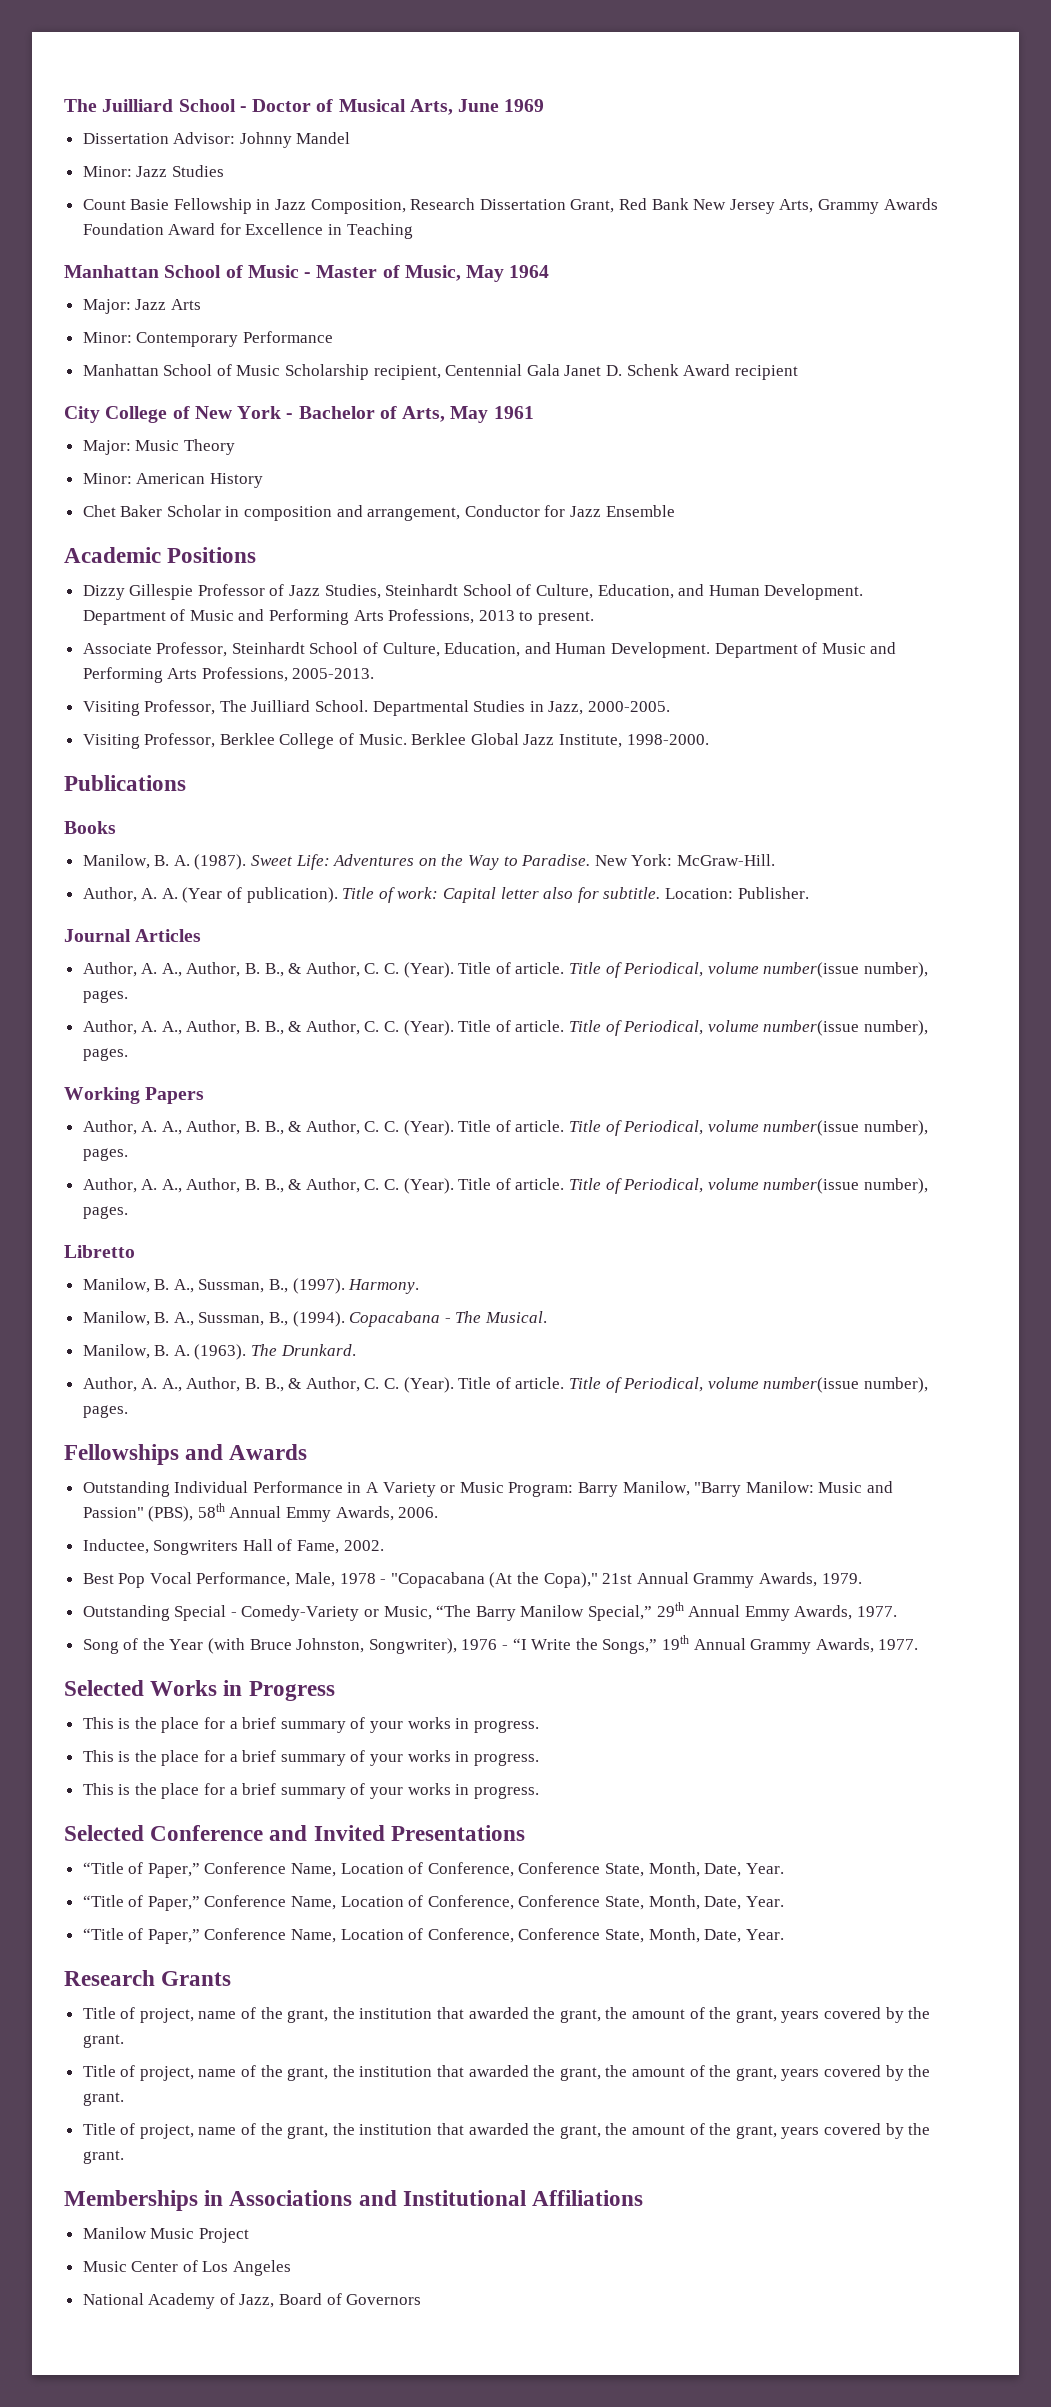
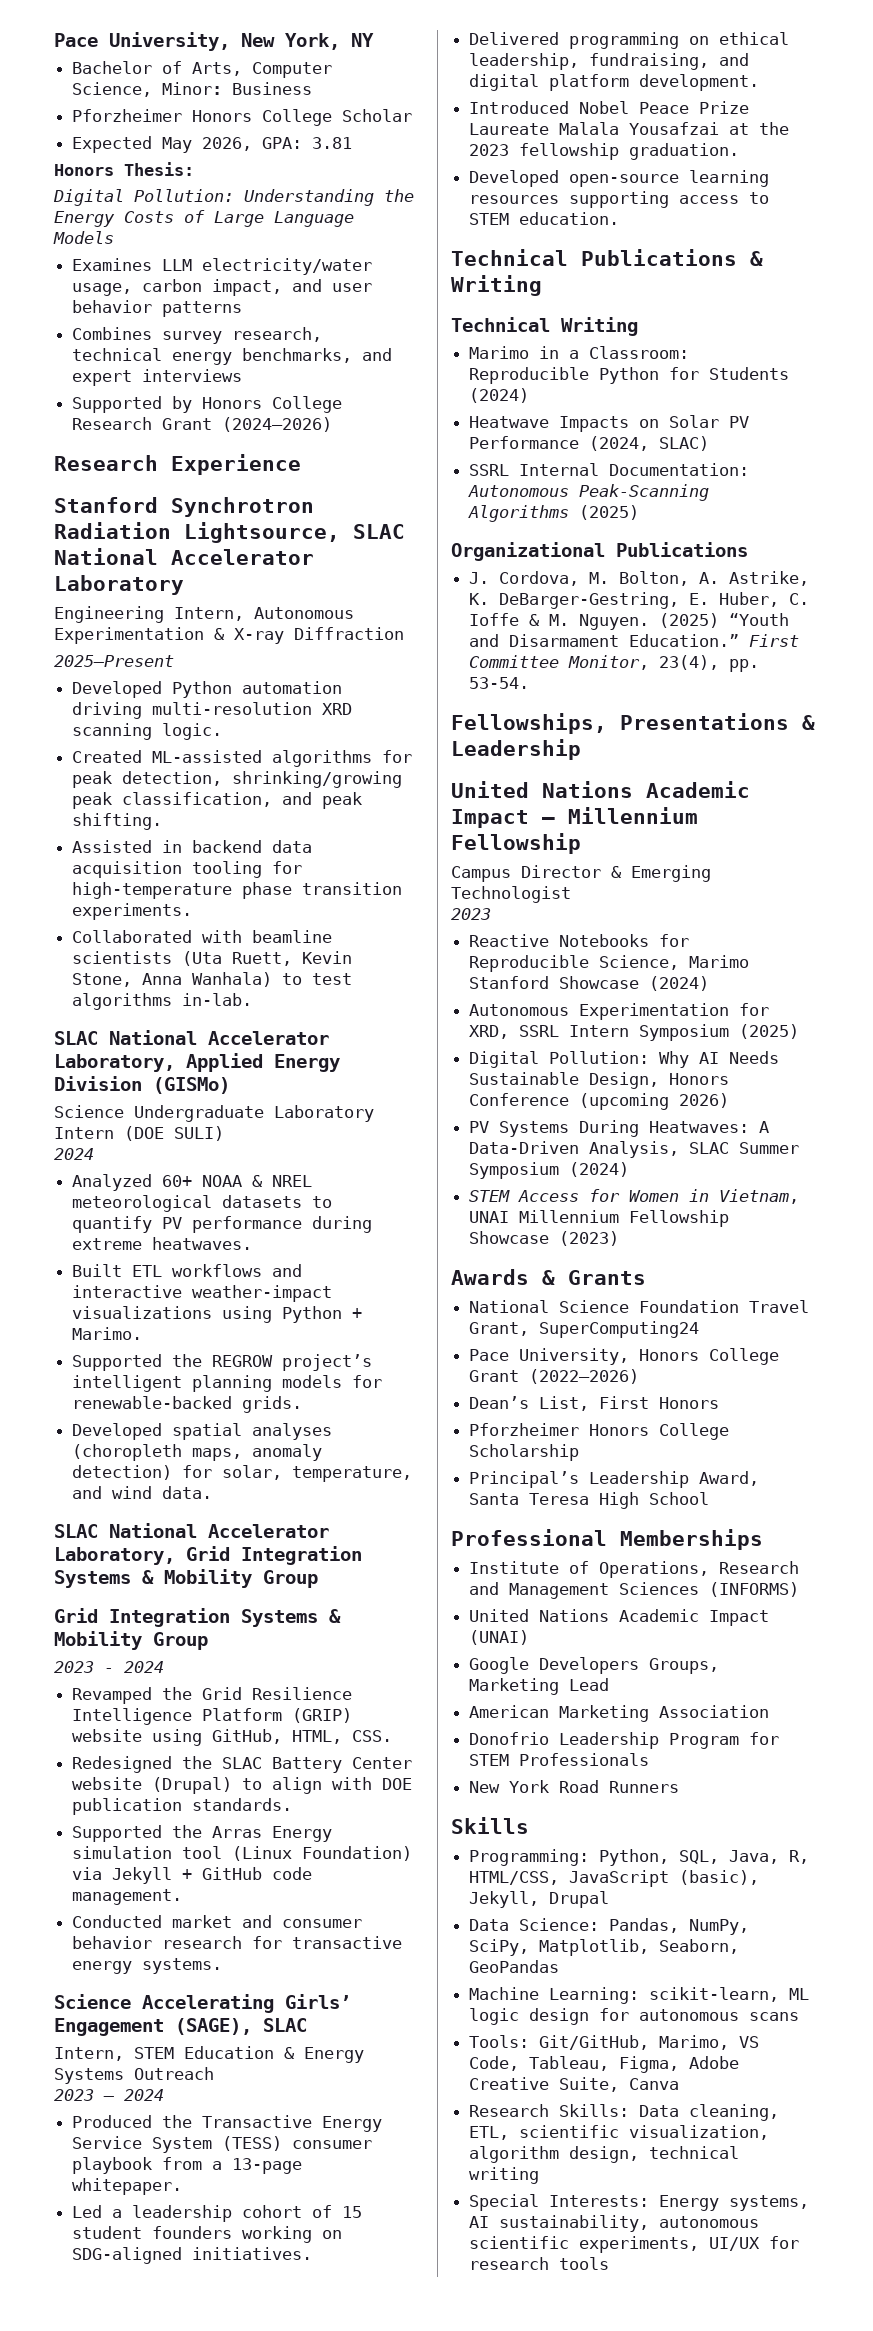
[64,99,545,115] [82,132,351,148] [82,165,224,177] [82,198,938,214] [82,223,413,239] [64,265,550,282] [82,299,201,314] [82,331,333,347] [82,364,798,380] [64,406,534,423] [82,439,235,455] [82,473,263,488] [82,505,675,521] [64,547,257,563] [82,584,864,600] [82,609,595,625] [82,642,897,658] [82,667,375,683] [82,700,671,716] [82,733,709,749] [64,775,186,791] [64,821,116,834] [82,854,775,870] [82,887,809,903] [64,929,202,942] [82,962,928,978] [82,990,128,1003] [82,1020,928,1036] [82,1048,128,1061] [64,1087,205,1104] [82,1120,928,1136] [82,1148,128,1161] [82,1178,928,1194] [82,1206,128,1219] [64,1245,135,1258] [82,1278,420,1294] [82,1311,548,1327] [82,1344,356,1360] [82,1377,928,1393] [82,1405,128,1418] [64,1444,308,1465] [82,1481,893,1497] [82,1503,439,1522] [82,1539,384,1555] [82,1572,862,1588] [82,1602,897,1621] [82,1635,919,1654] [64,1680,335,1701] [82,1717,539,1733] [82,1750,539,1766] [82,1783,539,1799] [64,1825,525,1841] [82,1862,784,1878] [82,1895,784,1911] [82,1928,784,1944] [64,1970,232,1986] [82,2007,931,2023] [82,2034,124,2048] [82,2065,931,2081] [82,2092,124,2106] [82,2123,931,2139] [82,2150,124,2164] [64,2190,644,2211] [82,2227,249,2243] [82,2260,292,2276] [82,2293,422,2309] The Juilliard School - Doctor of Musical Arts, June 1969 // Dissertation Advisor: Johnny Mandel // Minor: Jazz Studies // Count Basie Fellowship in Jazz Composition, Research Dissertation Grant, Red Bank New Jersey Arts, Grammy Awards Foundation Award for Excellence in Teaching // Manhattan School of Music - Master of Music, May 1964 // Major: Jazz Arts // Minor: Contemporary Performance // Manhattan School of Music Scholarship recipient, Centennial Gala Janet D. Schenk Award recipient // City College of New York - Bachelor of Arts, May 1961 // Major: Music Theory // Minor: American History // Chet Baker Scholar in composition and arrangement, Conductor for Jazz Ensemble // Academic Positions // Dizzy Gillespie Professor of Jazz Studies, Steinhardt School of Culture, Education, and Human Development. Department of Music and Performing Arts Professions, 2013 to present. // Associate Professor, Steinhardt School of Culture, Education, and Human Development. Department of Music and Performing Arts Professions, 2005-2013. // Visiting Professor, The Juilliard School. Departmental Studies in Jazz, 2000-2005. // Visiting Professor, Berklee College of Music. Berklee Global Jazz Institute, 1998-2000. // Publications // Books // Manilow, B. A. (1987). Sweet Life: Adventures on the Way to Paradise. New York: McGraw-Hill. // Author, A. A. (Year of publication). Title of work: Capital letter also for subtitle. Location: Publisher. // Journal Articles // Author, A. A., Author, B. B., & Author, C. C. (Year). Title of article. Title of Periodical, volume number(issue number), pages. // Author, A. A., Author, B. B., & Author, C. C. (Year). Title of article. Title of Periodical, volume number(issue number), pages. // Working Papers // Author, A. A., Author, B. B., & Author, C. C. (Year). Title of article. Title of Periodical, volume number(issue number), pages. // Author, A. A., Author, B. B., & Author, C. C. (Year). Title of article. Title of Periodical, volume number(issue number), pages. // Libretto // Manilow, B. A., Sussman, B., (1997). Harmony. // Manilow, B. A., Sussman, B., (1994). Copacabana - The Musical. // Manilow, B. A. (1963). The Drunkard. // Author, A. A., Author, B. B., & Author, C. C. (Year). Title of article. Title of Periodical, volume number(issue number), pages. // Fellowships and Awards // Outstanding Individual Performance in A Variety or Music Program: Barry Manilow, "Barry Manilow: Music and Passion" (PBS), 58th Annual Emmy Awards, 2006. // Inductee, Songwriters Hall of Fame, 2002. // Best Pop Vocal Performance, Male, 1978 - "Copacabana (At the Copa)," 21st Annual Grammy Awards, 1979. // Outstanding Special - Comedy-Variety or Music, “The Barry Manilow Special,” 29th Annual Emmy Awards, 1977. // Song of the Year (with Bruce Johnston, Songwriter), 1976 - “I Write the Songs,” 19th Annual Grammy Awards, 1977. // Selected Works in Progress // This is the place for a brief summary of your works in progress. // This is the place for a brief summary of your works in progress. // This is the place for a brief summary of your works in progress. // Selected Conference and Invited Presentations // “Title of Paper,” Conference Name, Location of Conference, Conference State, Month, Date, Year. // “Title of Paper,” Conference Name, Location of Conference, Conference State, Month, Date, Year. // “Title of Paper,” Conference Name, Location of Conference, Conference State, Month, Date, Year. // Research Grants // Title of project, name of the grant, the institution that awarded the grant, the amount of the grant, years covered by the grant. // Title of project, name of the grant, the institution that awarded the grant, the amount of the grant, years covered by the grant. // Title of project, name of the grant, the institution that awarded the grant, the amount of the grant, years covered by the grant. // Memberships in Associations and Institutional Affiliations // Manilow Music Project // Music Center of Los Angeles // National Academy of Jazz, Board of Governors -> [54,32,374,51] [72,61,333,78] [72,82,313,97] [72,109,413,126] [72,136,353,153] [54,162,194,176] [53,189,414,206] [54,210,354,227] [53,231,114,244] [72,258,373,275] [72,279,373,296] [72,300,243,317] [72,327,323,344] [72,348,393,365] [72,369,243,386] [72,396,343,413] [72,417,333,432] [54,454,301,475] [54,497,314,517] [54,522,405,543] [54,548,314,565] [54,575,184,595] [54,606,354,623] [54,627,404,644] [54,655,174,667] [72,681,343,698] [72,702,353,719] [72,723,223,740] [72,750,413,767] [72,771,403,788] [72,792,363,809] [72,813,163,830] [72,840,313,853] [72,861,303,878] [72,882,403,899] [72,903,193,920] [72,930,333,943] [72,951,353,966] [72,972,353,987] [72,993,253,1010] [54,1030,329,1045] [54,1053,340,1072] [54,1076,230,1094] [54,1105,374,1122] [54,1126,224,1141] [54,1148,94,1160] [72,1174,313,1191] [72,1195,333,1212] [72,1216,373,1233] [72,1237,253,1250] [72,1264,303,1277] [72,1285,333,1302] [72,1306,363,1323] [72,1327,143,1340] [72,1354,373,1371] [72,1375,383,1392] [72,1396,303,1413] [72,1423,333,1440] [72,1444,323,1461] [72,1465,413,1482] [72,1486,213,1499] [54,1523,329,1538] [54,1546,362,1565] [54,1569,318,1588] [54,1608,341,1627] [54,1631,208,1650] [54,1661,164,1673] [72,1687,353,1704] [72,1708,353,1725] [72,1729,393,1746] [72,1756,413,1773] [72,1777,413,1794] [72,1798,293,1815] [72,1825,333,1842] [72,1846,413,1861] [72,1867,313,1884] [72,1889,183,1905] [72,1915,363,1928] [72,1936,403,1949] [72,1958,223,1974] [54,1994,351,2013] [54,2018,307,2036] [54,2046,364,2063] [54,2067,214,2084] [54,2089,164,2101] [72,2115,383,2132] [72,2136,373,2153] [72,2157,303,2174] [72,2178,183,2195] [72,2205,363,2222] [72,2226,343,2243] [72,2247,313,2264] [469,32,790,49] [469,53,750,70] [469,74,760,91] [469,101,750,114] [469,122,790,135] [469,143,740,160] [469,170,770,187] [469,191,770,208] [469,212,620,225] [451,249,763,266] [451,275,542,296] [451,317,638,336] [469,346,690,359] [469,367,790,384] [469,388,530,403] [469,415,750,432] [469,436,710,451] [469,463,750,476] [468,484,710,501] [468,505,640,522] [451,542,748,561] [469,571,810,586] [469,592,810,609] [469,613,790,630] [469,634,800,647] [469,655,760,672] [469,677,530,689] [451,713,815,734] [451,739,581,760] [451,781,750,798] [451,807,698,828] [451,833,581,854] [451,865,711,882] [451,886,571,903] [451,908,491,920] [469,934,690,947] [469,955,750,972] [469,976,710,991] [469,1003,770,1020] [469,1024,800,1041] [469,1051,780,1068] [469,1072,730,1089] [469,1093,730,1110] [469,1120,770,1137] [469,1141,800,1158] [469,1162,630,1179] [469,1189,800,1204] [469,1210,730,1227] [469,1231,620,1246] [451,1269,646,1285] [469,1300,810,1313] [469,1321,700,1338] [469,1348,780,1365] [469,1369,640,1384] [469,1396,720,1411] [469,1423,730,1440] [469,1444,580,1461] [469,1471,760,1488] [469,1492,710,1509] [451,1529,763,1550] [469,1561,800,1578] [469,1582,800,1599] [469,1609,770,1626] [469,1630,530,1645] [469,1657,720,1674] [469,1678,610,1695] [469,1705,770,1722] [469,1732,780,1749] [469,1753,650,1766] [469,1780,680,1793] [451,1817,529,1834] [469,1849,810,1866] [469,1870,760,1887] [469,1891,610,1908] [469,1918,750,1935] [469,1939,740,1956] [469,1960,560,1973] [469,1987,810,2004] [469,2008,800,2025] [469,2035,760,2050] [469,2056,740,2073] [469,2077,680,2092] [469,2104,780,2121] [469,2125,770,2140] [469,2146,740,2163] [469,2167,540,2184] [469,2194,810,2211] [469,2215,760,2232] [469,2236,800,2253] [469,2257,610,2270] Pace University, New York, NY // Bachelor of Arts, Computer Science, Minor: Business // Pforzheimer Honors College Scholar // Expected May 2026, GPA: 3.81 // Honors Thesis: // Digital Pollution: Understanding the Energy Costs of Large Language Models // Examines LLM electricity/water usage, carbon impact, and user behavior patterns // Combines survey research, technical energy benchmarks, and expert interviews // Supported by Honors College Research Grant (2024–2026) // Research Experience // Stanford Synchrotron Radiation Lightsource, SLAC National Accelerator Laboratory // Engineering Intern, Autonomous Experimentation & X-ray Diffraction // 2025–Present // Developed Python automation driving multi-resolution XRD scanning logic. // Created ML-assisted algorithms for peak detection, shrinking/growing peak classification, and peak shifting. // Assisted in backend data acquisition tooling for high-temperature phase transition experiments. // Collaborated with beamline scientists (Uta Ruett, Kevin Stone, Anna Wanhala) to test algorithms in-lab. // SLAC National Accelerator Laboratory, Applied Energy Division (GISMo) // Science Undergraduate Laboratory Intern (DOE SULI) // 2024 // Analyzed 60+ NOAA & NREL meteorological datasets to quantify PV performance during extreme heatwaves. // Built ETL workflows and interactive weather-impact visualizations using Python + Marimo. // Supported the REGROW project’s intelligent planning models for renewable-backed grids. // Developed spatial analyses (choropleth maps, anomaly detection) for solar, temperature, and wind data. // SLAC National Accelerator Laboratory, Grid Integration Systems & Mobility Group // Grid Integration Systems & Mobility Group // 2023 - 2024 // Revamped the Grid Resilience Intelligence Platform (GRIP) website using GitHub, HTML, CSS. // Redesigned the SLAC Battery Center website (Drupal) to align with DOE publication standards. // Supported the Arras Energy simulation tool (Linux Foundation) via Jekyll + GitHub code management. // Conducted market and consumer behavior research for transactive energy systems. // Science Accelerating Girls’ Engagement (SAGE), SLAC // Intern, STEM Education & Energy Systems Outreach // 2023 – 2024 // Produced the Transactive Energy Service System (TESS) consumer playbook from a 13-page whitepaper. // Led a leadership cohort of 15 student founders working on SDG-aligned initiatives. // Delivered programming on ethical leadership, fundraising, and digital platform development. // Introduced Nobel Peace Prize Laureate Malala Yousafzai at the 2023 fellowship graduation. // Developed open-source learning resources supporting access to STEM education. // Technical Publications & Writing // Technical Writing // Marimo in a Classroom: Reproducible Python for Students (2024) // Heatwave Impacts on Solar PV Performance (2024, SLAC) // SSRL Internal Documentation: Autonomous Peak-Scanning Algorithms (2025) // Organizational Publications // J. Cordova, M. Bolton, A. Astrike, K. DeBarger-Gestring, E. Huber, C. Ioffe & M. Nguyen. (2025) “Youth and Disarmament Education.” First Committee Monitor, 23(4), pp. 53-54. // Fellowships, Presentations & Leadership // United Nations Academic Impact — Millennium Fellowship // Campus Director & Emerging Technologist // 2023 // Reactive Notebooks for Reproducible Science, Marimo Stanford Showcase (2024) // Autonomous Experimentation for XRD, SSRL Intern Symposium (2025) // Digital Pollution: Why AI Needs Sustainable Design, Honors Conference (upcoming 2026) // PV Systems During Heatwaves: A Data-Driven Analysis, SLAC Summer Symposium (2024) // STEM Access for Women in Vietnam, UNAI Millennium Fellowship Showcase (2023) // Awards & Grants // National Science Foundation Travel Grant, SuperComputing24 // Pace University, Honors College Grant (2022–2026) // Dean’s List, First Honors // Pforzheimer Honors College Scholarship // Principal’s Leadership Award, Santa Teresa High School // Professional Memberships // Institute of Operations, Research and Management Sciences (INFORMS) // United Nations Academic Impact (UNAI) // Google Developers Groups, Marketing Lead // American Marketing Association // Donofrio Leadership Program for STEM Professionals // New York Road Runners // Skills // Programming: Python, SQL, Java, R, HTML/CSS, JavaScript (basic), Jekyll, Drupal // Data Science: Pandas, NumPy, SciPy, Matplotlib, Seaborn, GeoPandas // Machine Learning: scikit-learn, ML logic design for autonomous scans // Tools: Git/GitHub, Marimo, VS Code, Tableau, Figma, Adobe Creative Suite, Canva // Research Skills: Data cleaning, ETL, scientific visualization, algorithm design, technical writing // Special Interests: Energy systems, AI sustainability, autonomous scientific experiments, UI/UX for research tools

